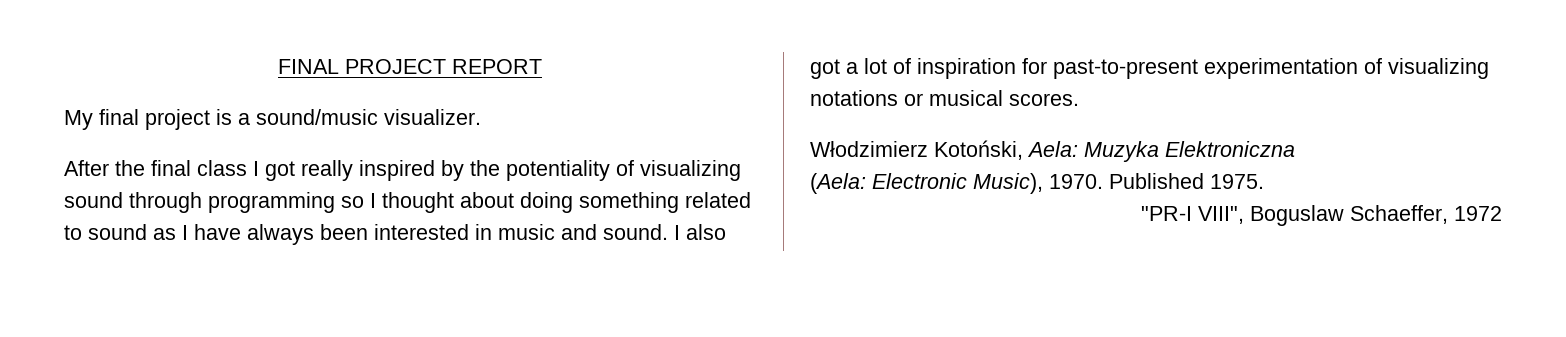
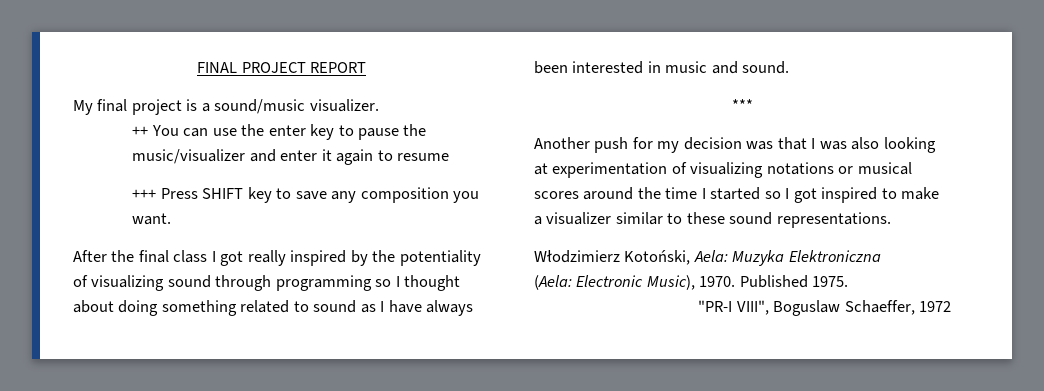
(481, 117) none -> [132,124,427,140] [132,149,450,165] [132,187,480,203] [132,213,172,225] // ++ You can use the enter key to pause the music/visualizer and enter it again to resume // +++ Press SHIFT key to save any composition you want.
[674,224,726,240] [810,58,1198,79] I also got a lot of inspiration for past-to-present -> [732,99,753,111] [534,137,936,153] [534,163,548,175] // *** // Another push for my decision was that I was also looking at
[1009,93,1079,106] scores. -> [534,187,940,203] [534,212,891,228] scores around the time I started so I got inspired to make a visualizer similar to these sound representations.

